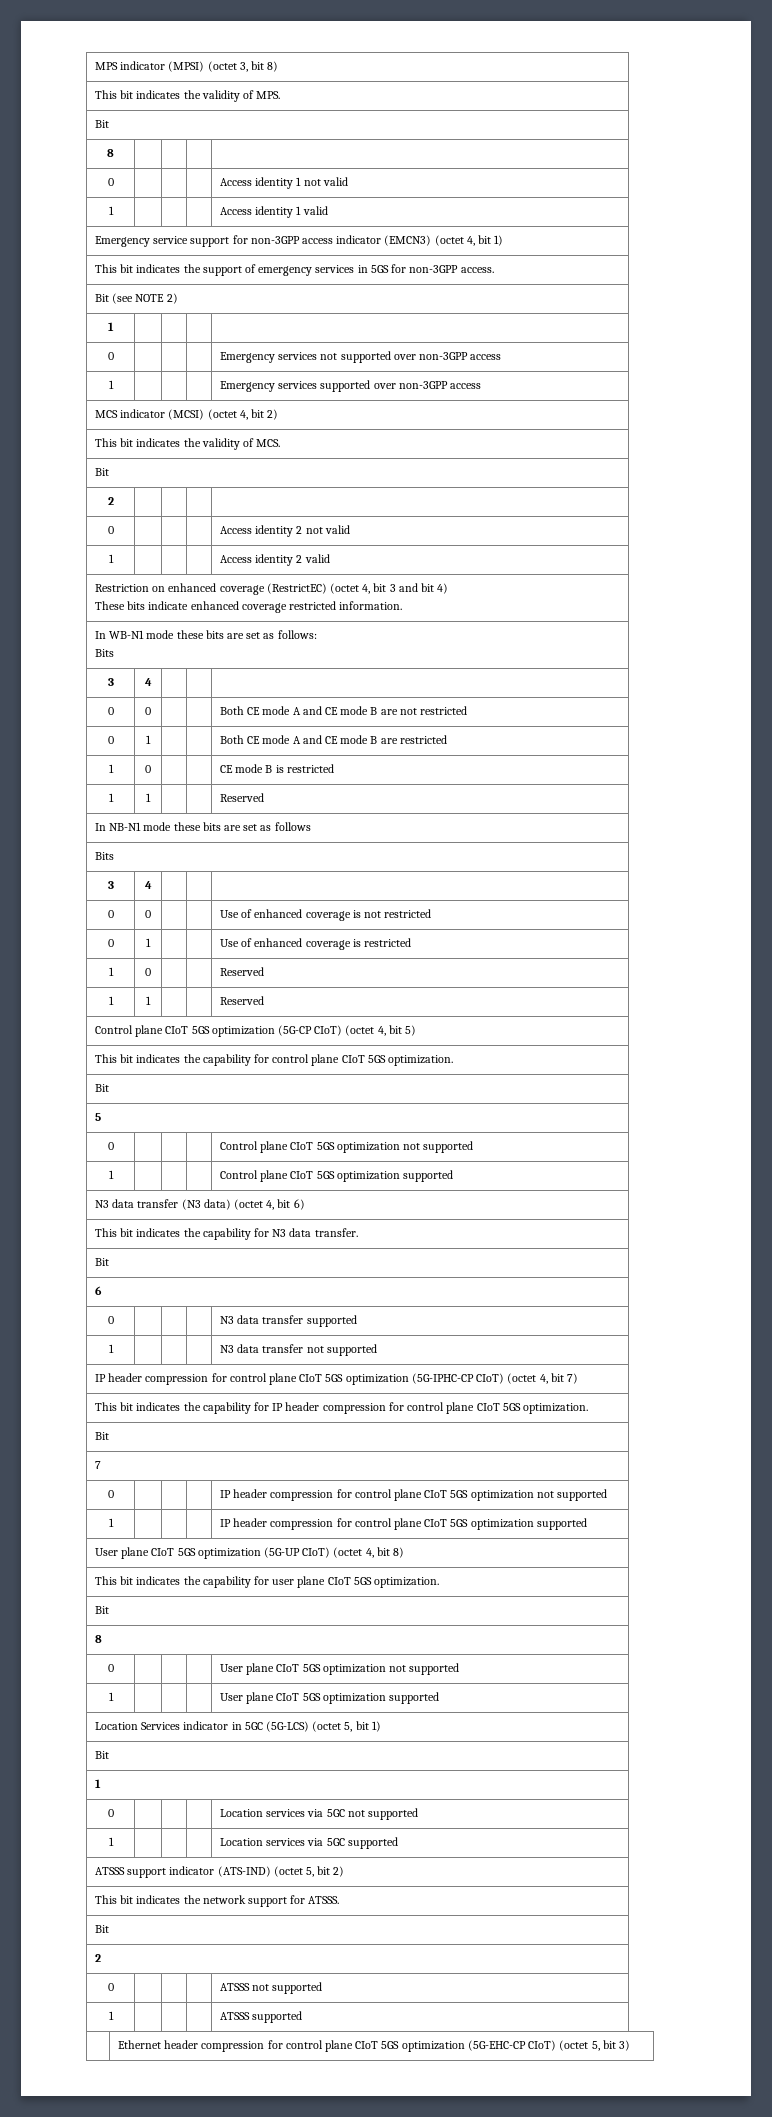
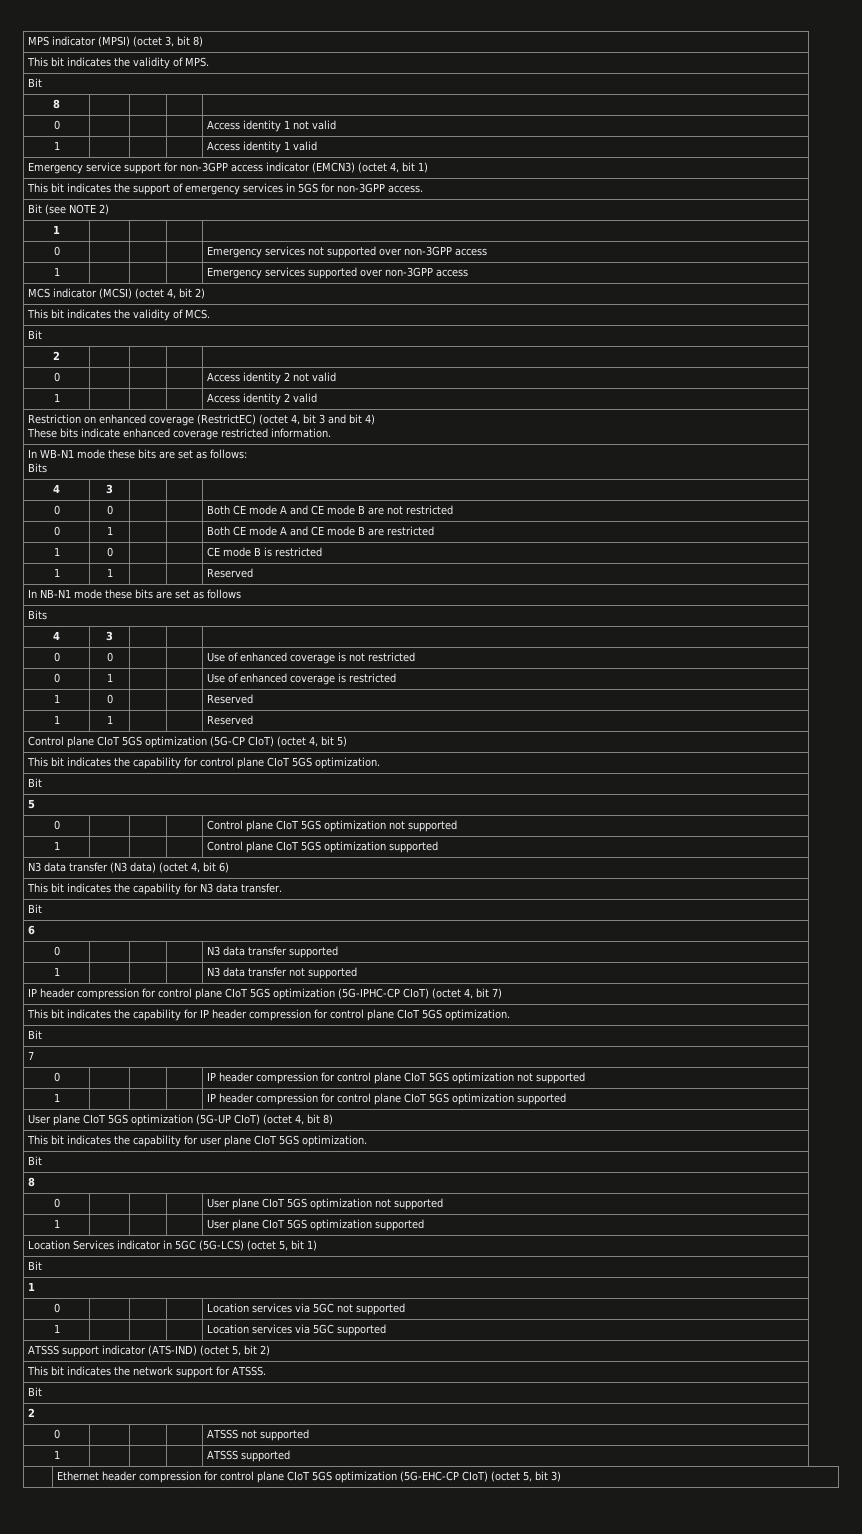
[107,678,114,686] [144,678,152,686] 3 | 4 -> [53,484,60,493] [106,484,113,494] 4 | 3
[107,881,114,889] [144,881,152,889] 3 | 4 -> [53,631,60,640] [106,631,113,641] 4 | 3

